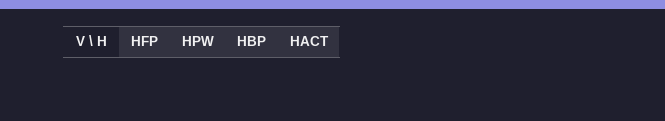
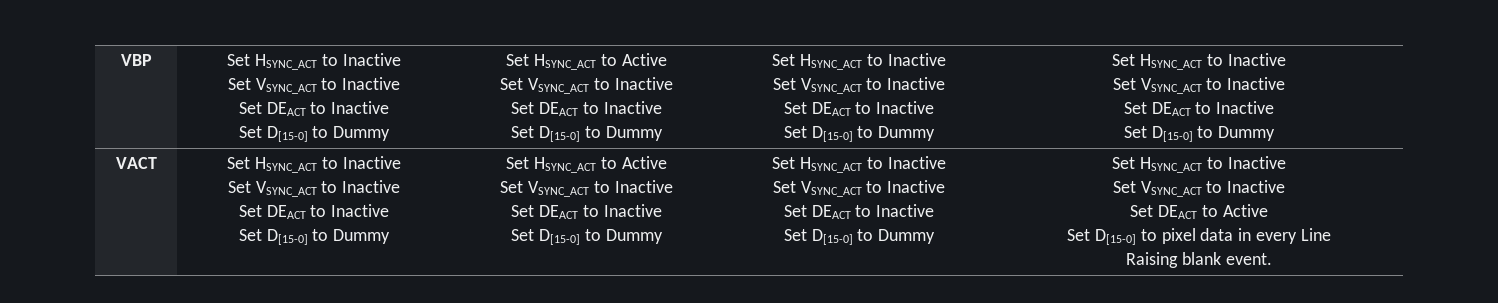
[76,35,107,46] [131,36,158,46] [181,36,214,46] [237,36,266,46] [289,36,329,46] V \ H | HFP | HPW | HBP | HACT -> [121,54,152,66] [227,53,401,70] [227,77,401,94] [238,101,390,116] [238,126,391,142] [506,53,667,70] [500,77,673,94] [511,101,662,116] [511,126,663,142] [772,53,946,70] [772,77,946,94] [783,101,935,116] [783,126,936,142] [1112,53,1286,70] [1112,77,1286,94] [1123,101,1275,116] [1123,126,1276,142] [116,157,157,169] [227,156,401,173] [227,180,401,197] [238,204,390,219] [238,229,391,245] [506,156,667,173] [500,180,673,197] [511,204,662,219] [511,229,663,245] [772,156,946,173] [772,180,946,197] [783,204,935,219] [783,229,936,245] [1112,156,1286,173] [1112,180,1286,197] [1130,204,1268,219] [1067,228,1331,245] [1126,252,1272,268] VBP | Set HSYNC_ACT to Inactive // Set VSYNC_ACT to Inactive // Set DEACT to Inactive // Set D[15-0] to Dummy | Set HSYNC_ACT to Active // Set VSYNC_ACT to Inactive // Set DEACT to Inactive // Set D[15-0] to Dummy | Set HSYNC_ACT to Inactive // Set VSYNC_ACT to Inactive // Set DEACT to Inactive // Set D[15-0] to Dummy | Set HSYNC_ACT to Inactive // Set VSYNC_ACT to Inactive // Set DEACT to Inactive // Set D[15-0] to Dummy // VACT | Set HSYNC_ACT to Inactive // Set VSYNC_ACT to Inactive // Set DEACT to Inactive // Set D[15-0] to Dummy | Set HSYNC_ACT to Active // Set VSYNC_ACT to Inactive // Set DEACT to Inactive // Set D[15-0] to Dummy | Set HSYNC_ACT to Inactive // Set VSYNC_ACT to Inactive // Set DEACT to Inactive // Set D[15-0] to Dummy | Set HSYNC_ACT to Inactive // Set VSYNC_ACT to Inactive // Set DEACT to Active // Set D[15-0] to pixel data in every Line // Raising blank event.

